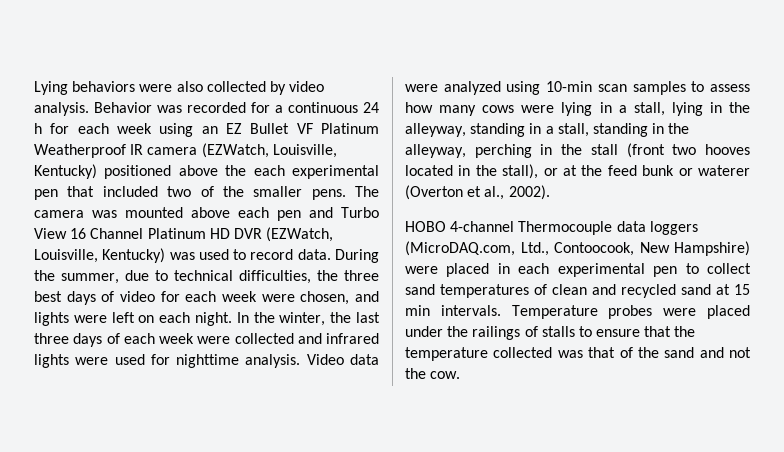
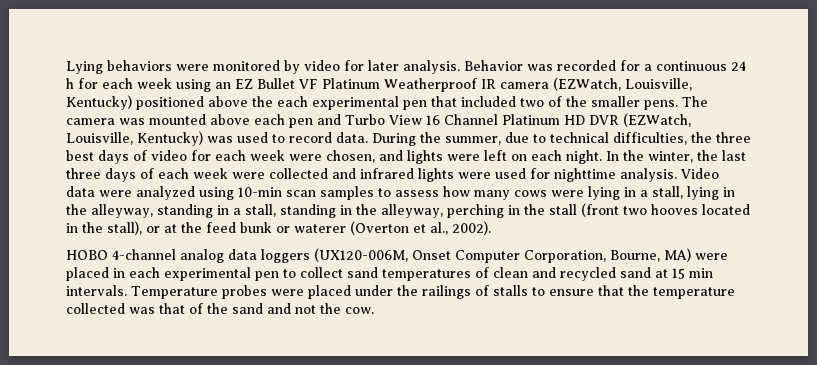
[176,81,325,95] also collected by video -> [213,60,399,74] monitored by video for later
[518,221,613,235] Thermocouple -> [180,249,224,263] analog
[405,241,750,256] (MicroDAQ.com, Ltd., Contoocook, New Hampshire) -> [314,248,691,263] (UX120-006M, Onset Computer Corporation, Bourne, MA)

